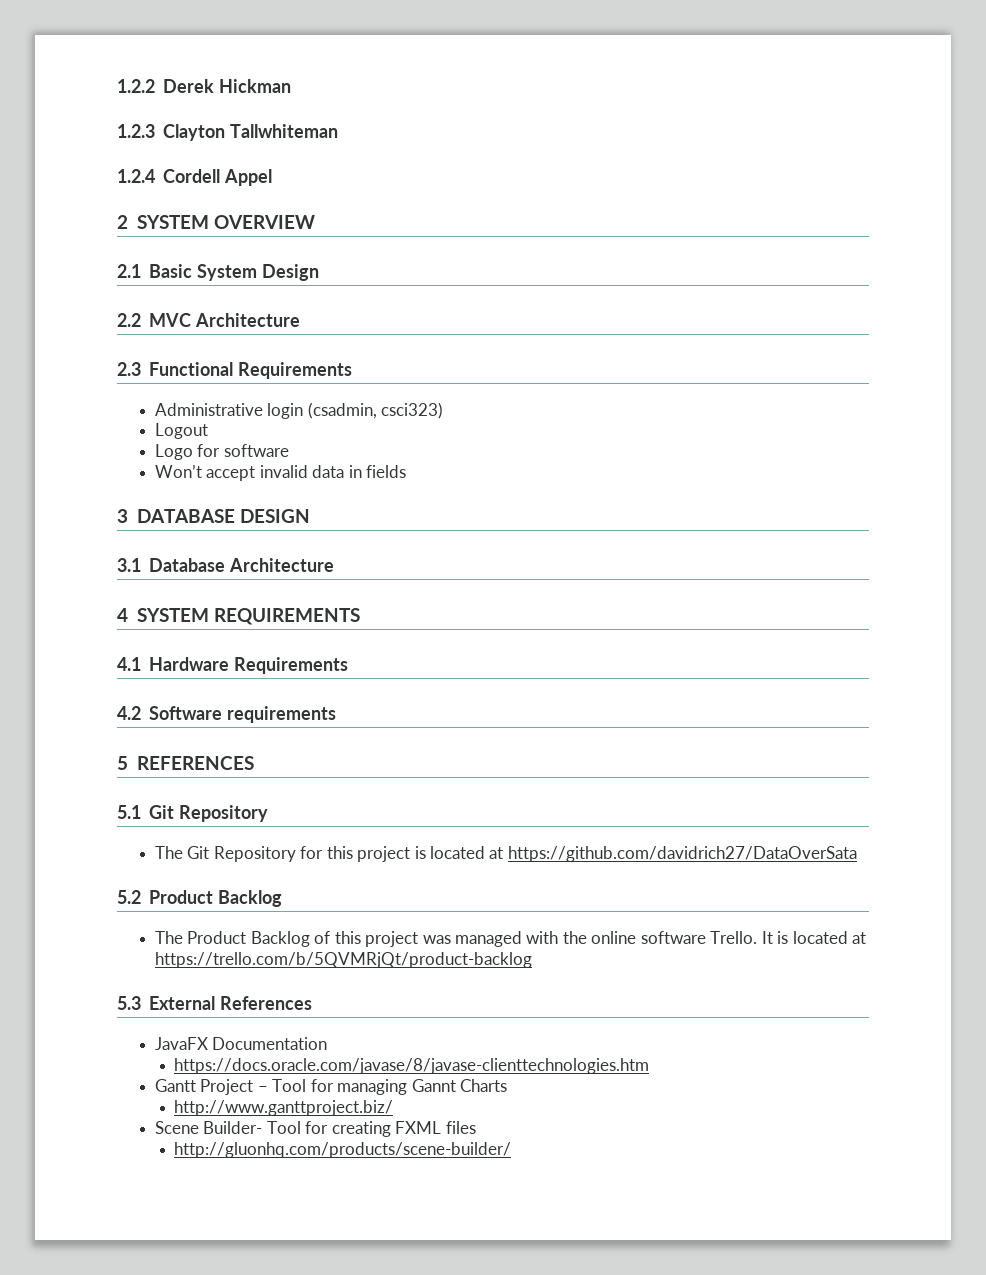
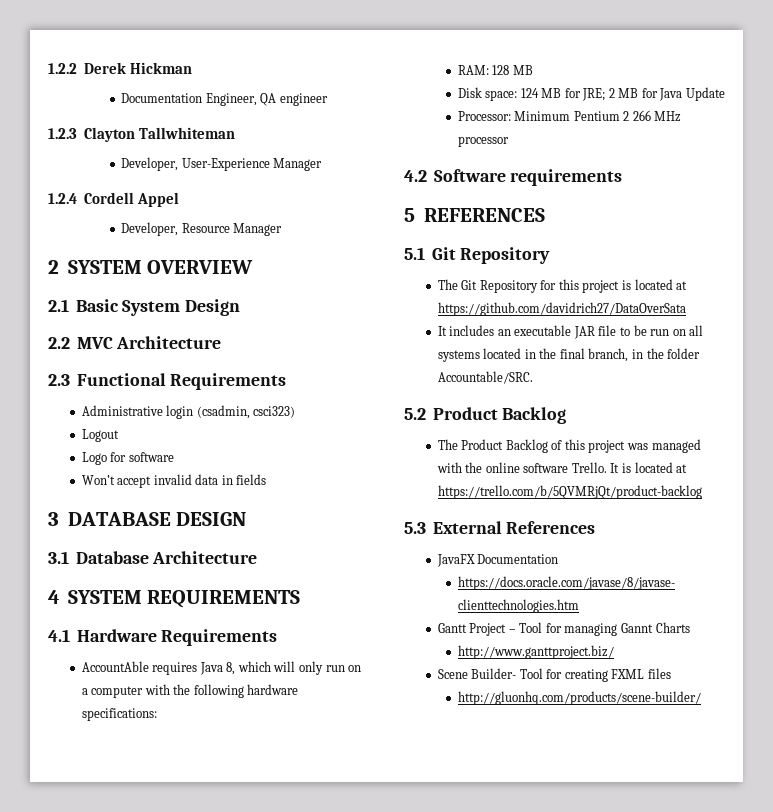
(291, 86) none -> [121,93,328,106] // Documentation Engineer, QA engineer
(338, 131) none -> [121,157,323,171] // Developer, User-Experience Manager
(272, 177) none -> [121,222,283,236] // Developer, Resource Manager
(349, 665) none -> [81,661,362,675] [81,684,299,698] [81,708,157,721] [457,65,533,75] [457,87,725,101] [457,110,682,122] [457,136,509,147] // AccountAble requires Java 8, which will only run on a computer with the following hardware specifications: // RAM: 128 MB // Disk space: 124 MB for JRE; 2 MB for Java Update // Processor: Minimum Pentium 2 266 MHz processor
(857, 854) none -> [437,325,704,339] [437,348,701,362] [437,371,533,384] // It includes an executable JAR file to be run on all systems located in the final branch, in the folder Accountable/SRC.

